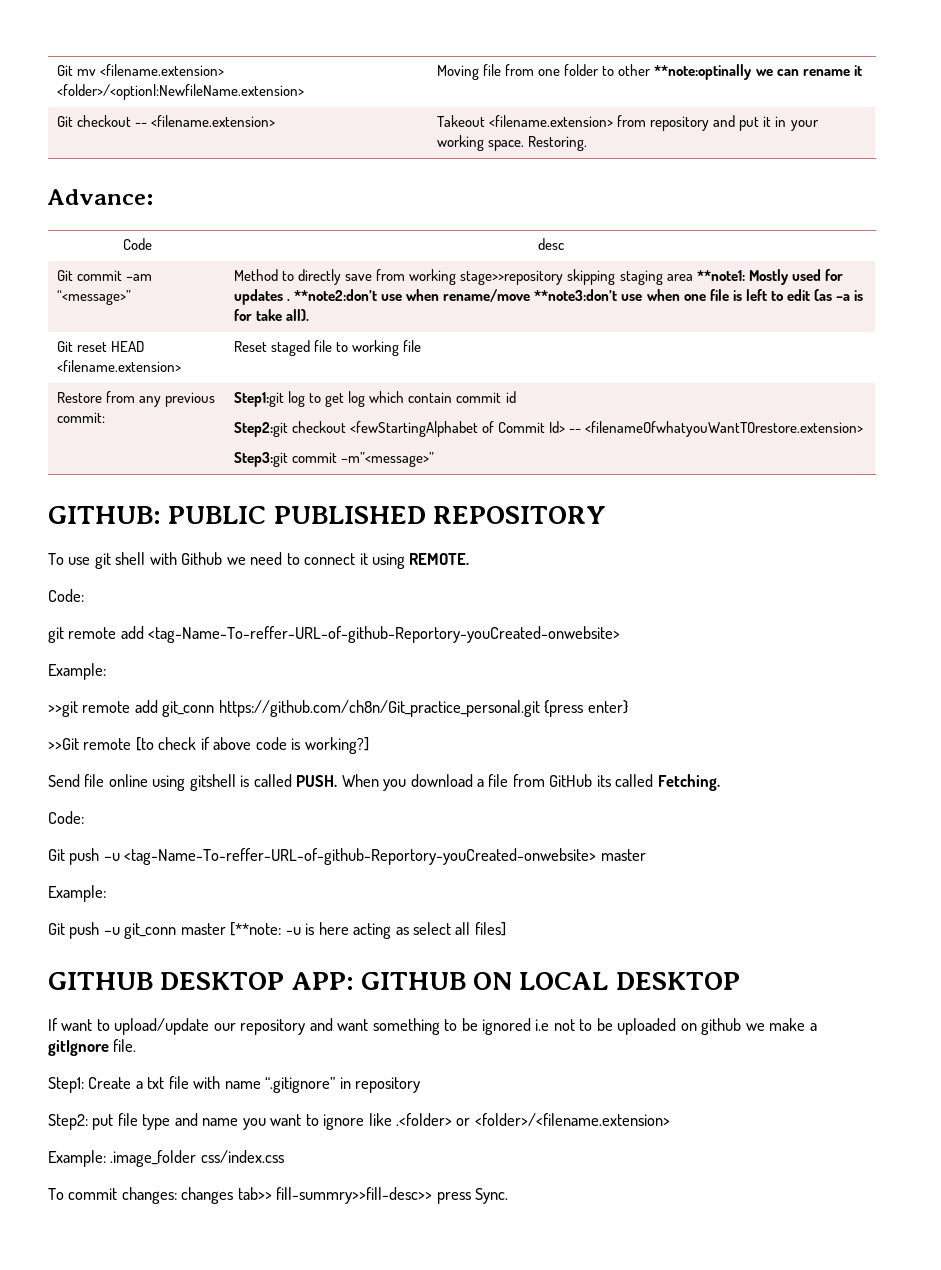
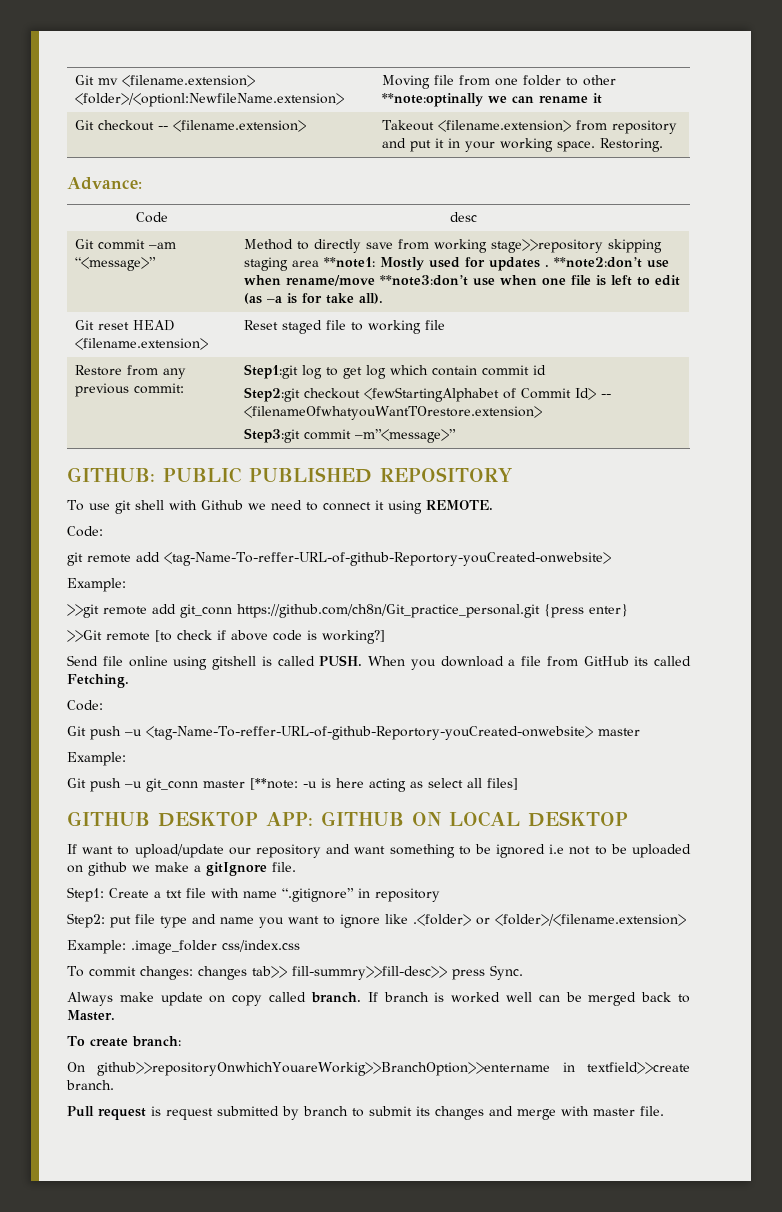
(509, 1196) none -> [67,992,690,1006] [67,1010,115,1021] [67,1036,181,1047] [67,1062,690,1076] [66,1080,114,1090] [67,1106,664,1120] // Always make update on copy called branch. If branch is worked well can be merged back to Master. // To create branch: // On github>>repositoryOnwhichYouareWorkig>>BranchOption>>entername in textfield>>create branch. // Pull request is request submitted by branch to submit its changes and merge with master file.

